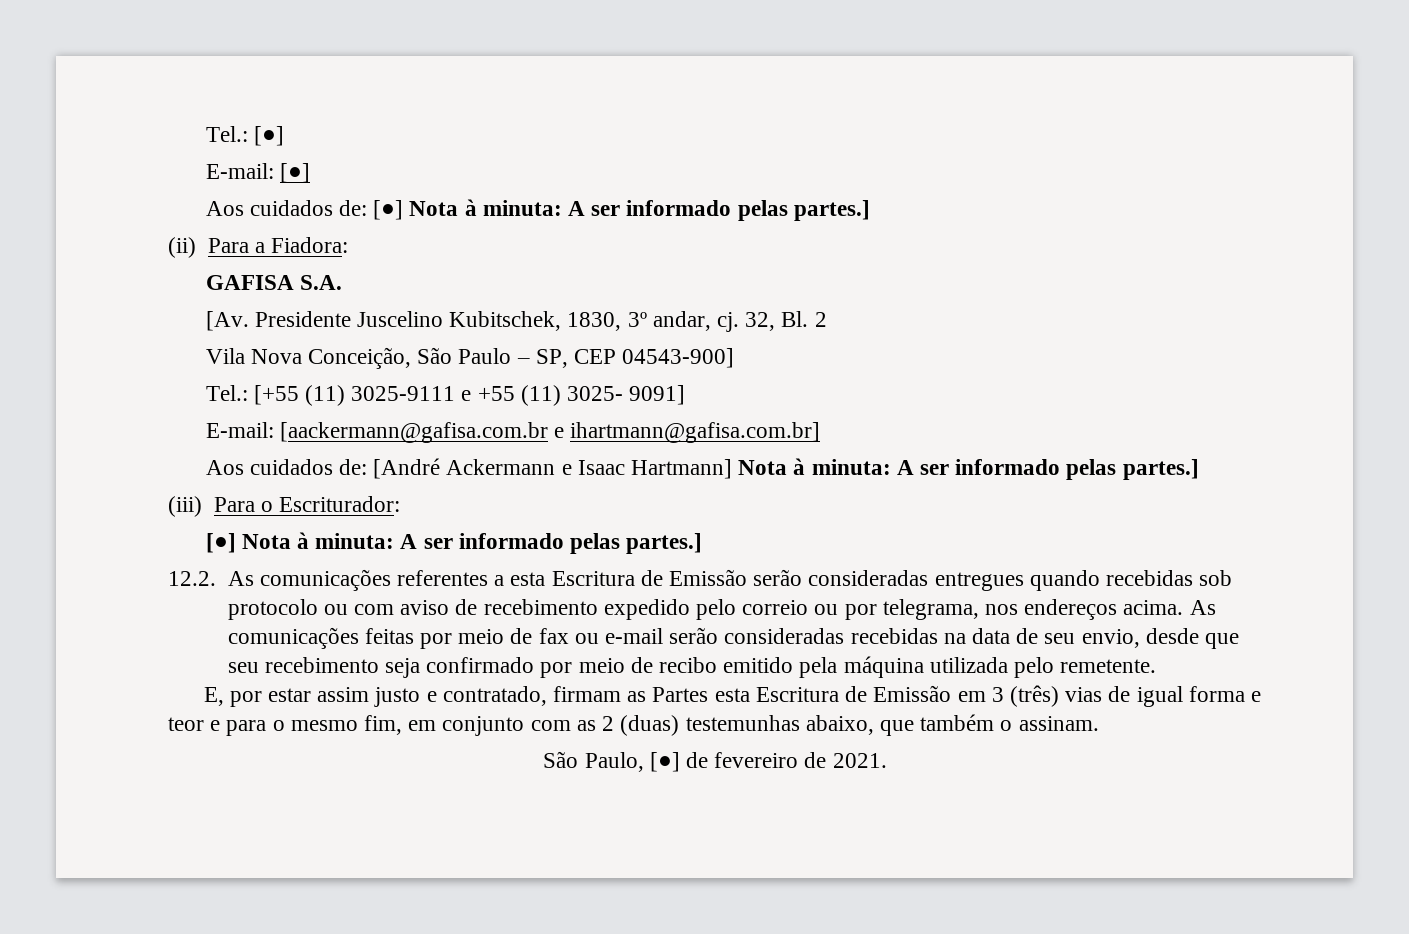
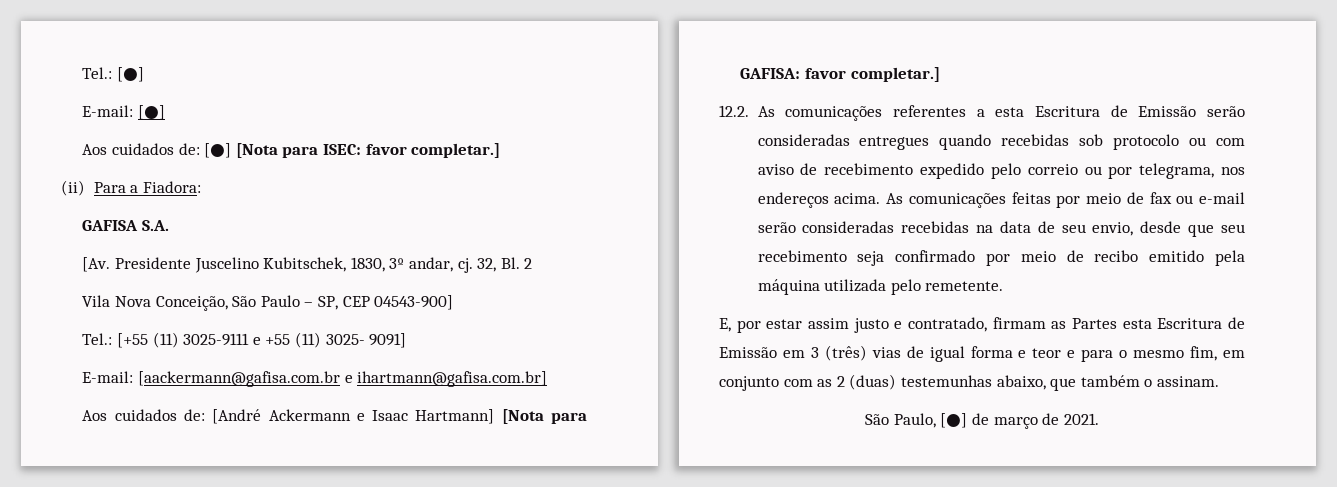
[409,199,870,221] Nota à minuta: A ser informado pelas partes.] -> [235,143,501,158] [Nota para ISEC: favor completar.]
[738,458,1199,480] [168,496,400,517] [205,532,703,554] Nota à minuta: A ser informado pelas partes.] // (iii) Para o Escriturador: // [●] Nota à minuta: A ser informado pelas partes.] -> [501,409,587,424] [740,67,940,82] [Nota para GAFISA: favor completar.]
[714,752,799,768] fevereiro -> [993,417,1038,429] março

